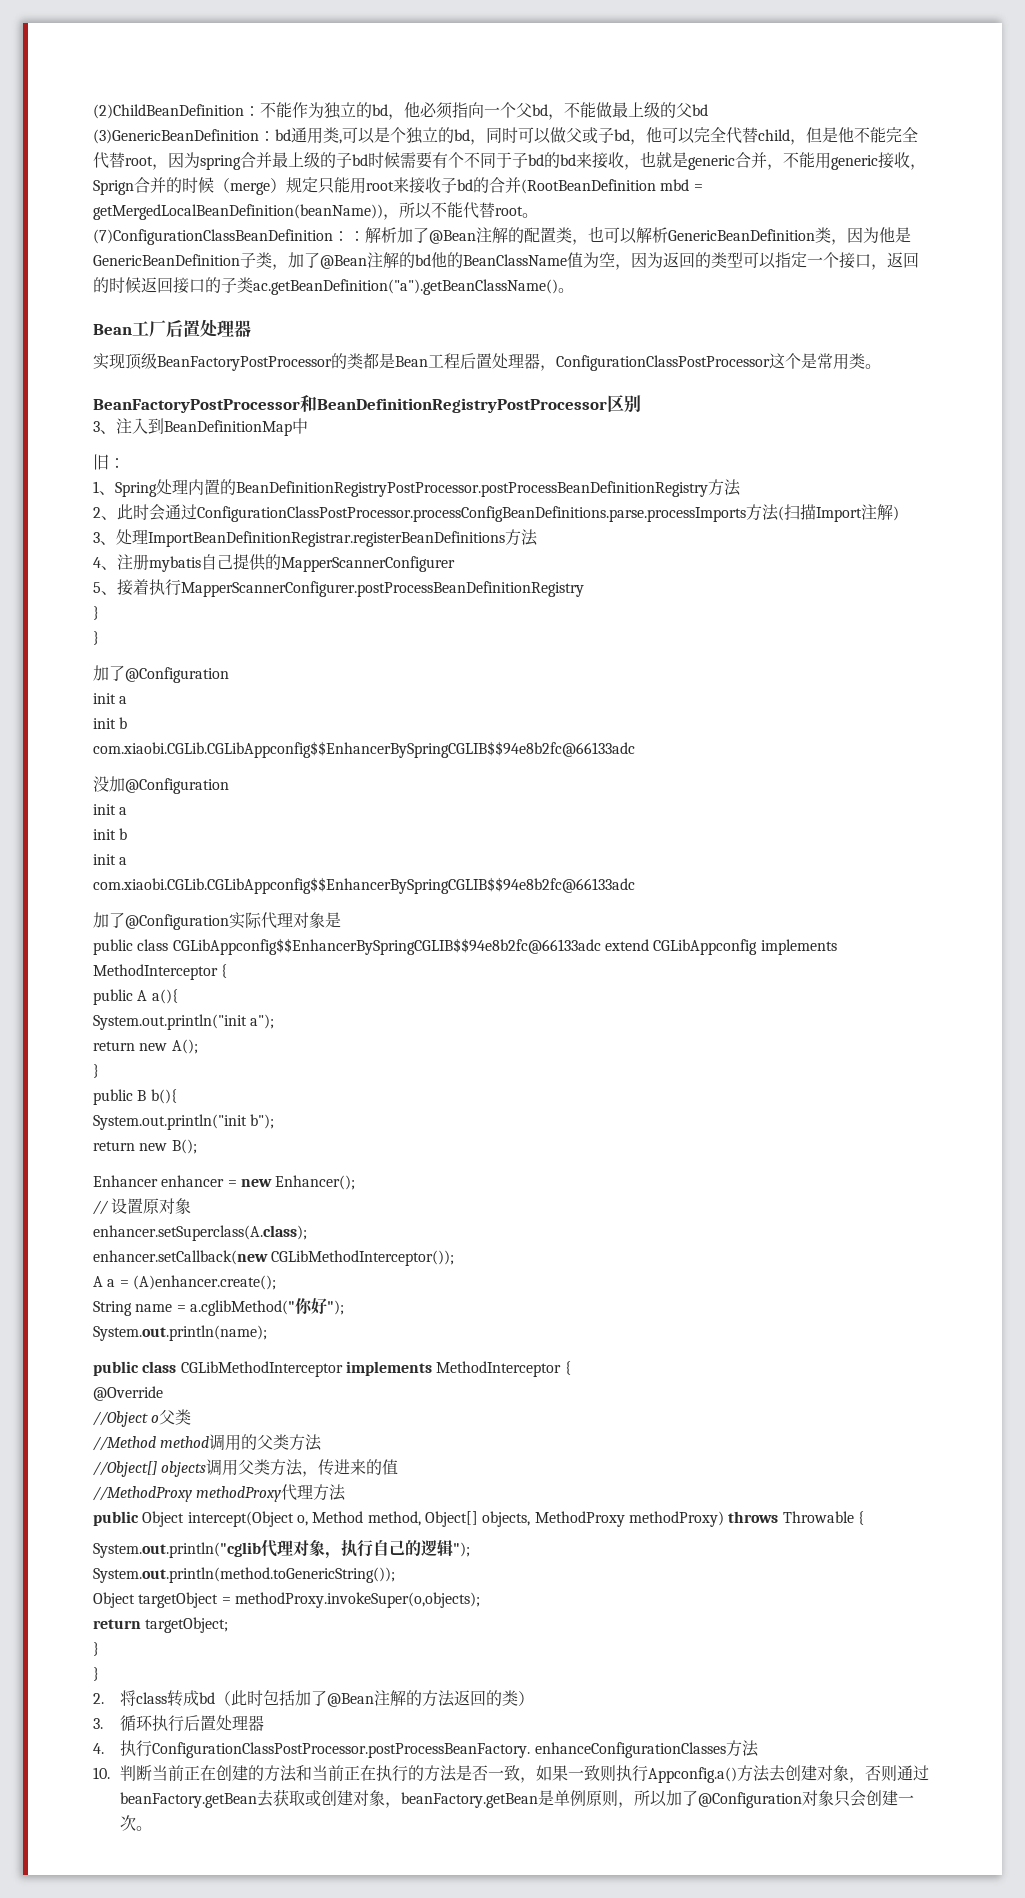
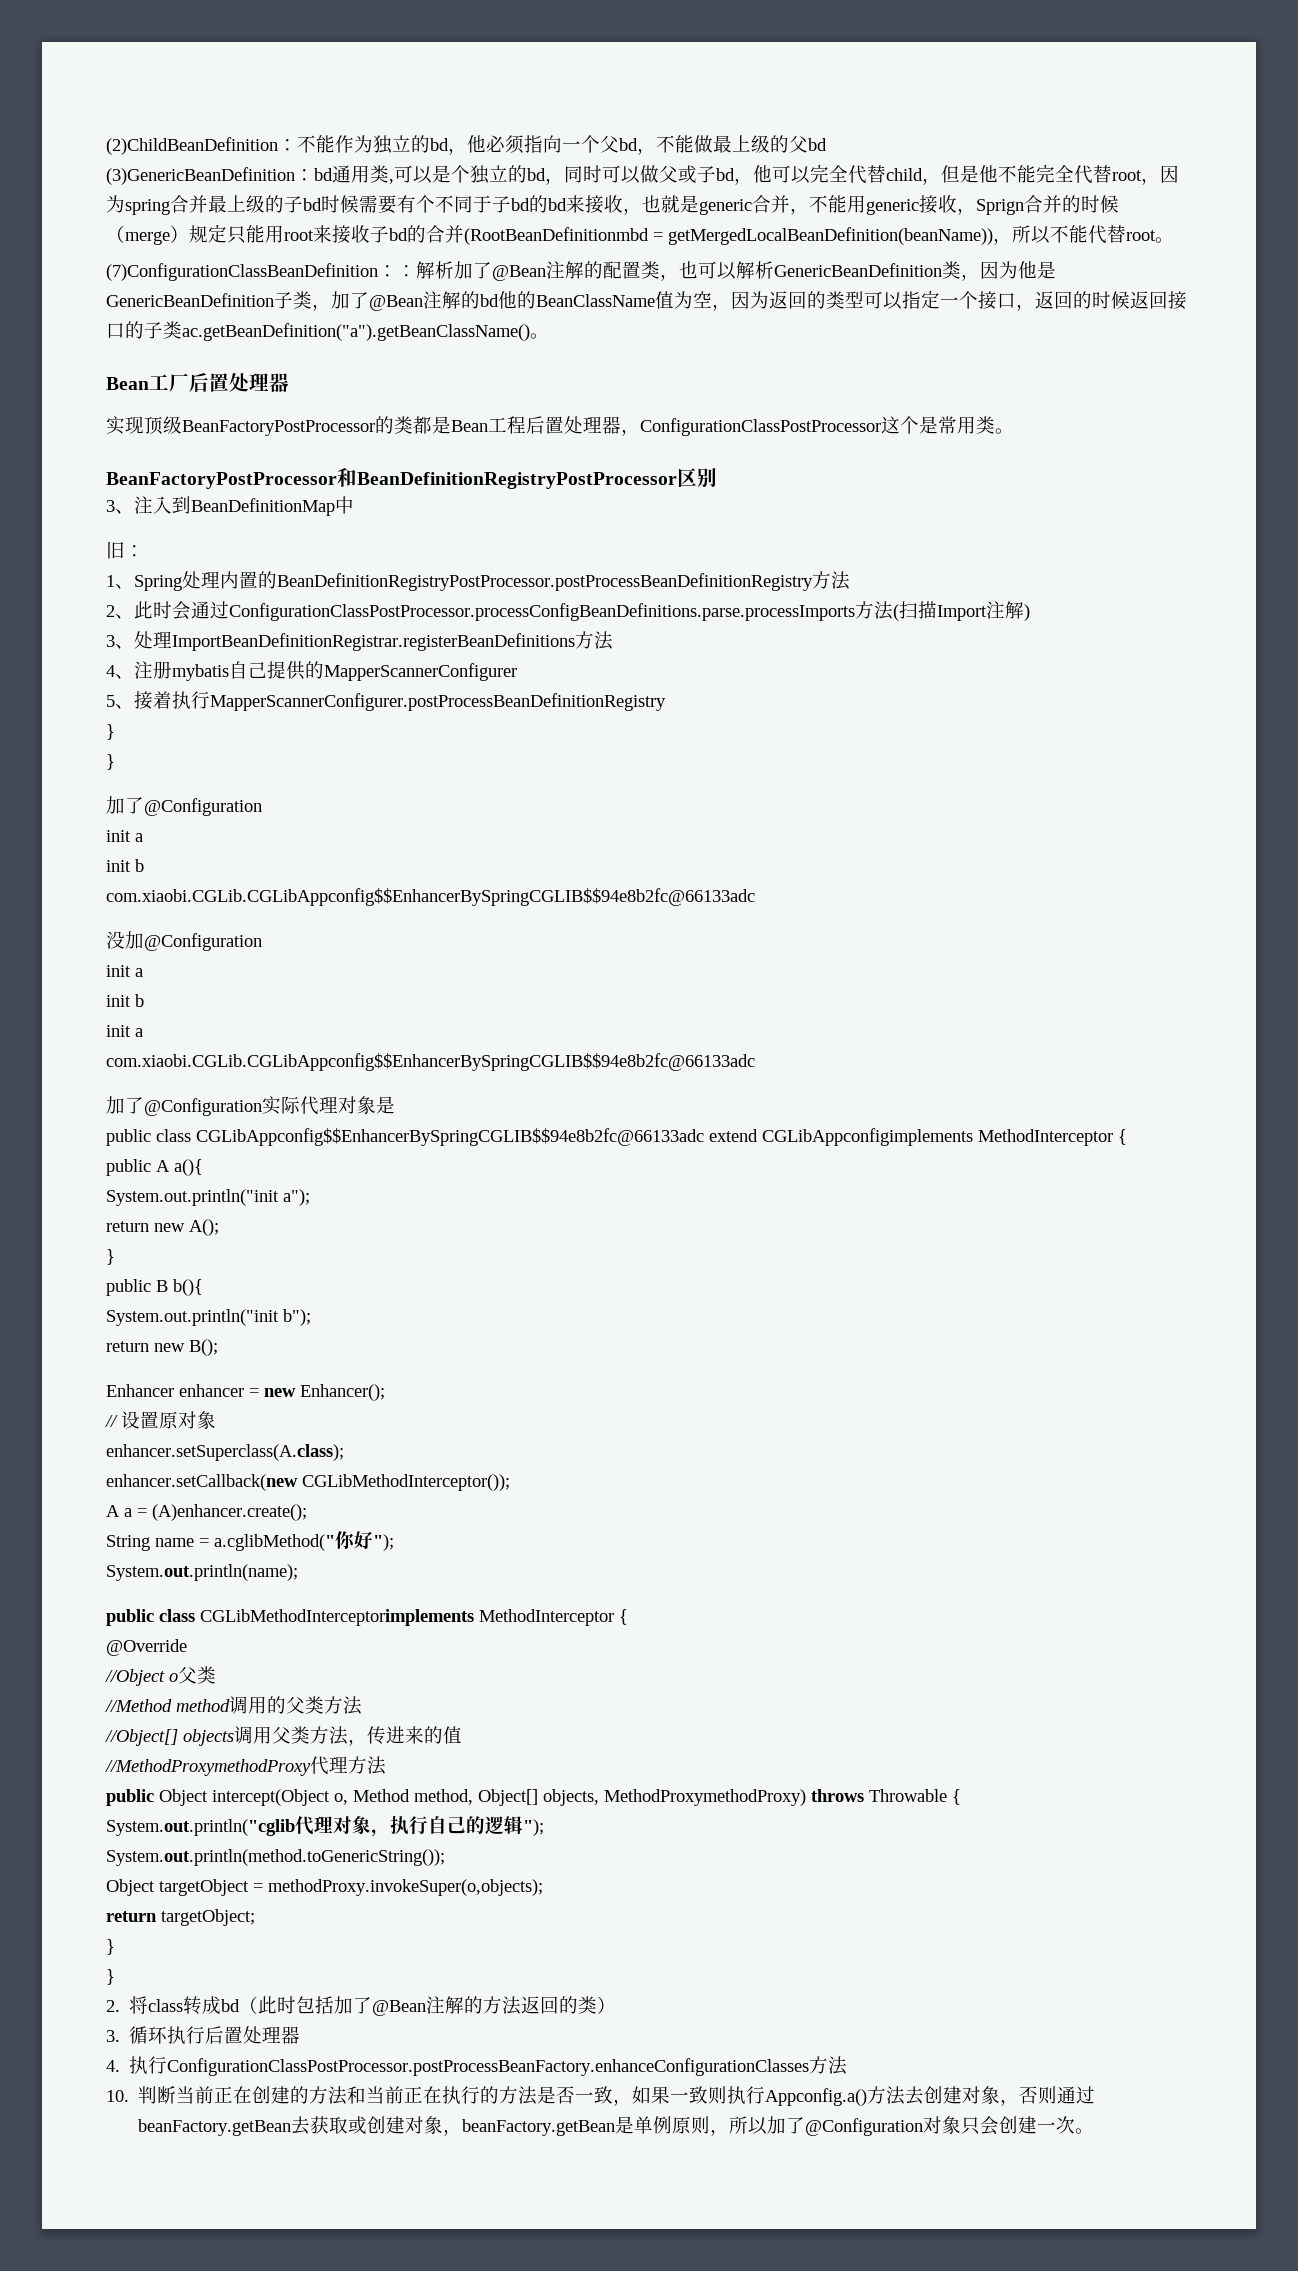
[521,179,690,194] (RootBeanDefinition mbd -> [464,227,649,245] (RootBeanDefinitionmbd
[653,939,837,955] CGLibAppconfig implements -> [762,1128,973,1146] CGLibAppconfigimplements
[180,1361,432,1377] CGLibMethodInterceptor implements -> [200,1609,474,1626] CGLibMethodInterceptorimplements
[93,1486,282,1502] //MethodProxy methodProxy -> [105,1759,311,1776] //MethodProxymethodProxy
[534,1511,724,1527] MethodProxy methodProxy) -> [604,1789,806,1806] MethodProxymethodProxy)
[152,1742,726,1758] ConfigurationClassPostProcessor.postProcessBeanFactory. enhanceConfigurationClasses -> [167,2058,810,2076] ConfigurationClassPostProcessor.postProcessBeanFactory.enhanceConfigurationClasses

